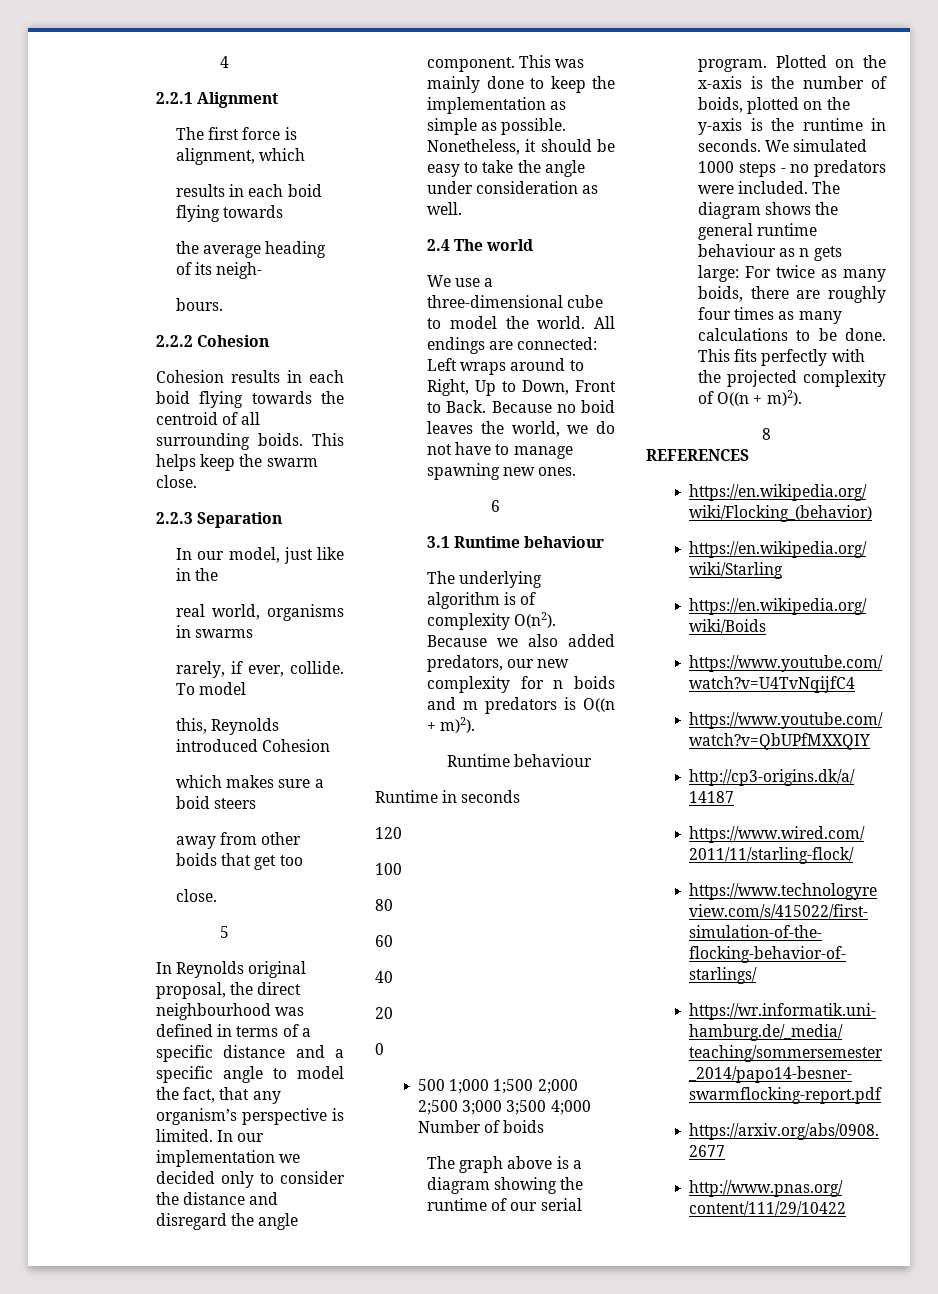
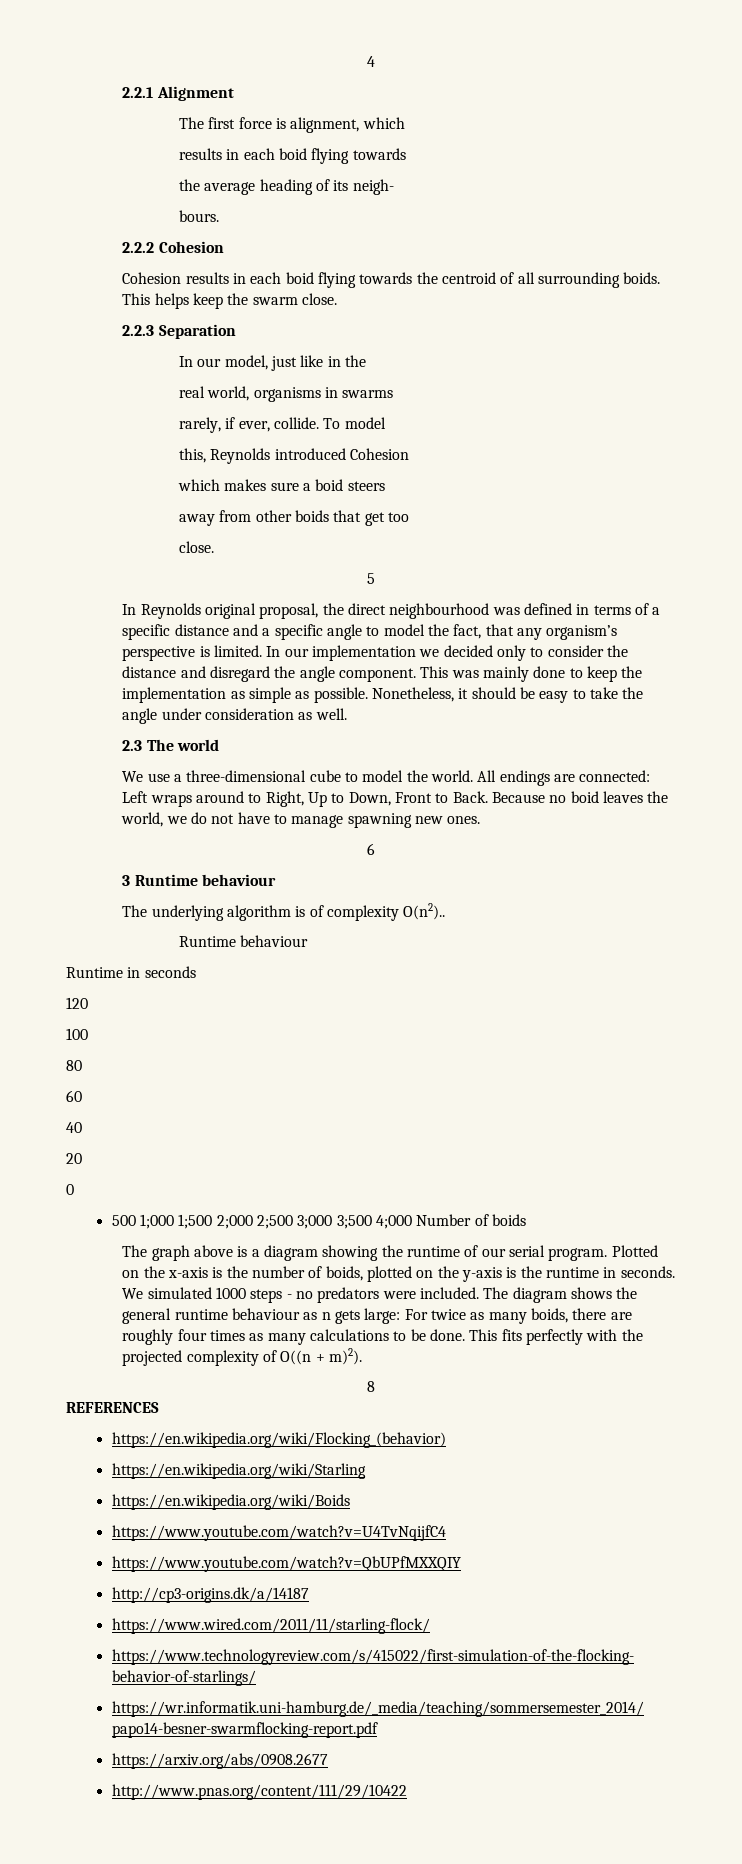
[427,239,451,251] 2.4 -> [122,740,143,751] 2.3
[427,536,451,548] 3.1 -> [122,875,131,886] 3
[514,612,557,628] [427,634,615,647] [427,655,570,672] [427,676,615,693] [427,697,615,714] [427,717,476,733] O(n2). Because we also added predators, our new complexity for n boids and m predators is O((n + m)2). -> [403,903,446,920] O(n2)..

